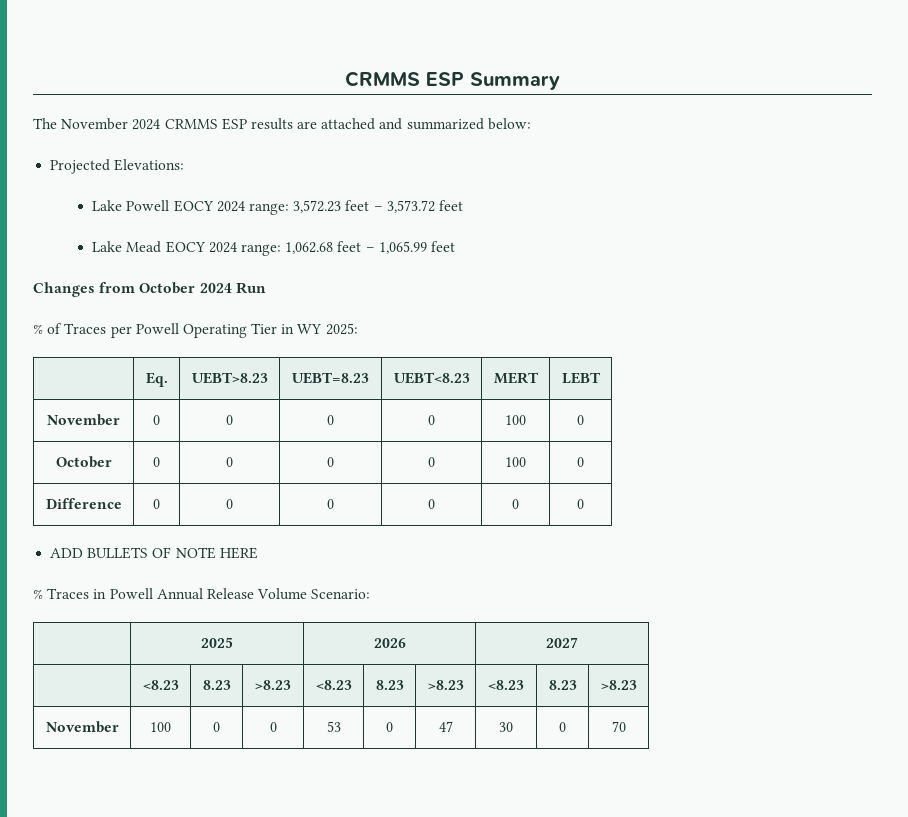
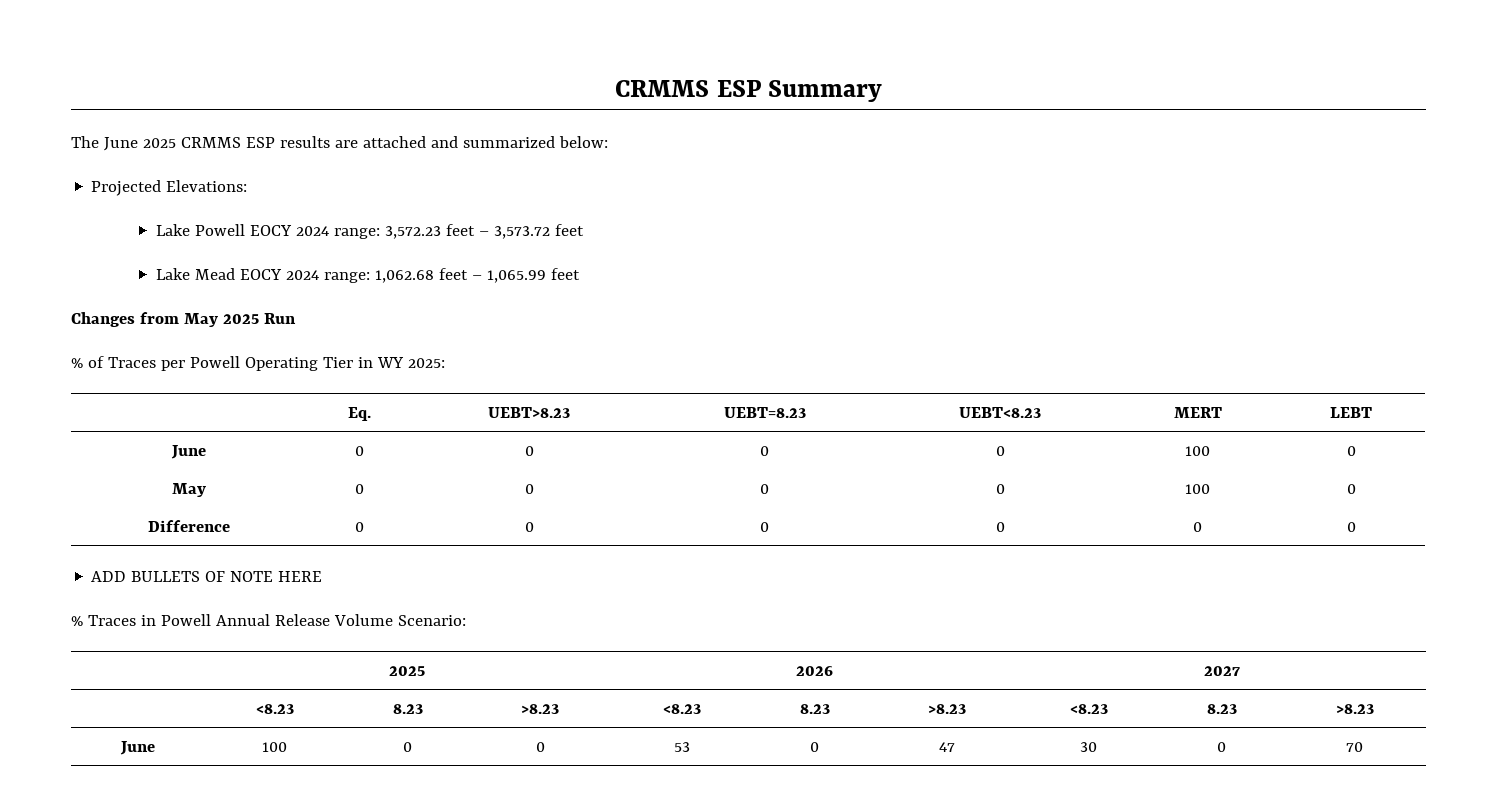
[61,118,161,130] November 2024 -> [103,137,176,151] June 2025
[139,282,232,294] October 2024 -> [183,313,259,327] May 2025
[47,414,120,426] [153,415,160,425] [226,415,233,425] [327,415,334,425] [428,415,435,425] [505,415,526,425] [577,415,584,425] [55,456,112,468] November | 0 | 0 | 0 | 0 | 100 | 0 // October -> [171,445,206,459] [354,446,364,456] [524,446,534,456] [760,446,769,456] [995,446,1005,456] [1185,446,1210,456] [1346,446,1356,456] [172,483,206,497] June | 0 | 0 | 0 | 0 | 100 | 0 // May
[45,721,119,733] November -> [119,741,155,755] June

